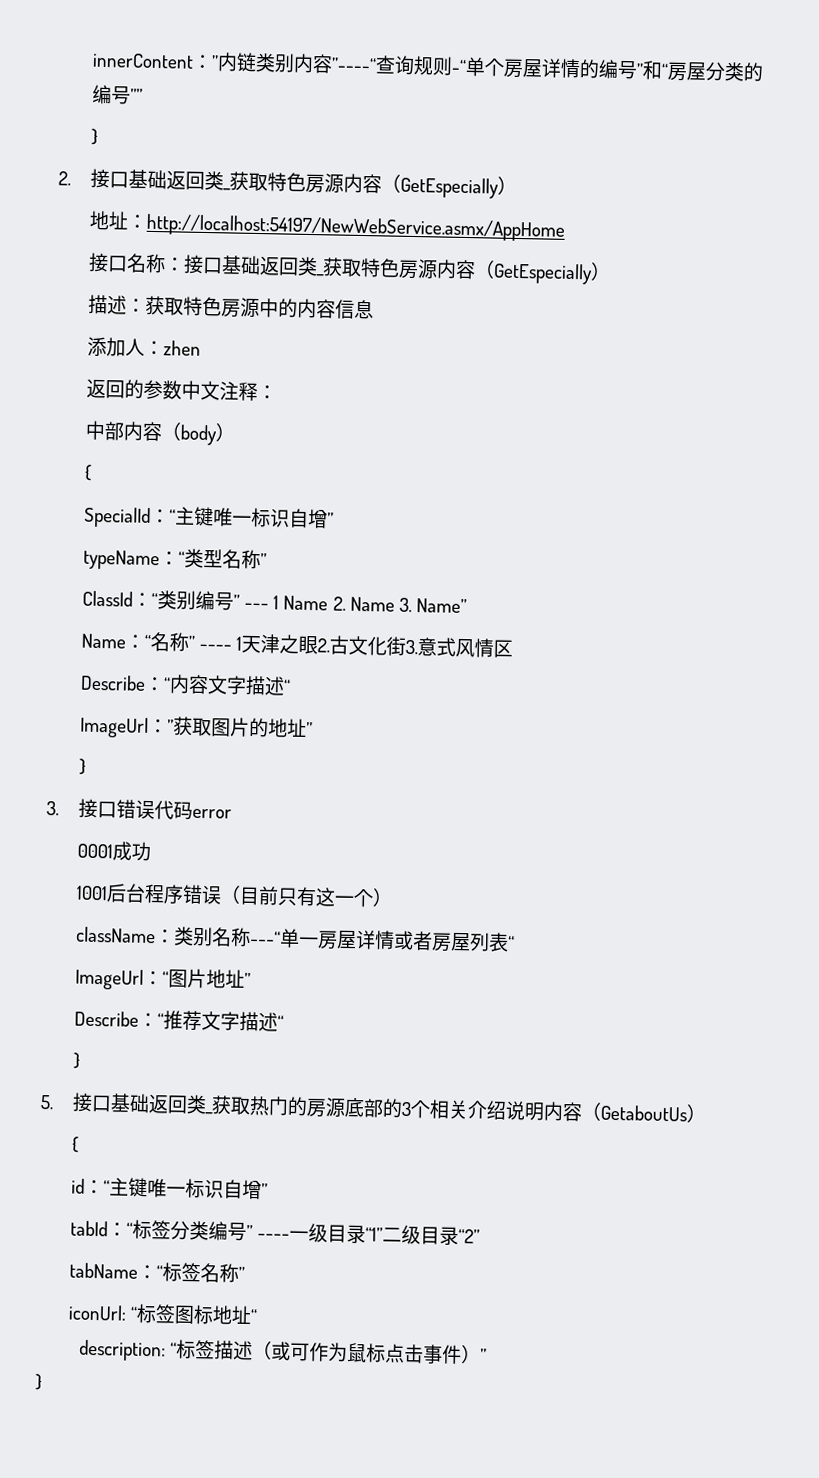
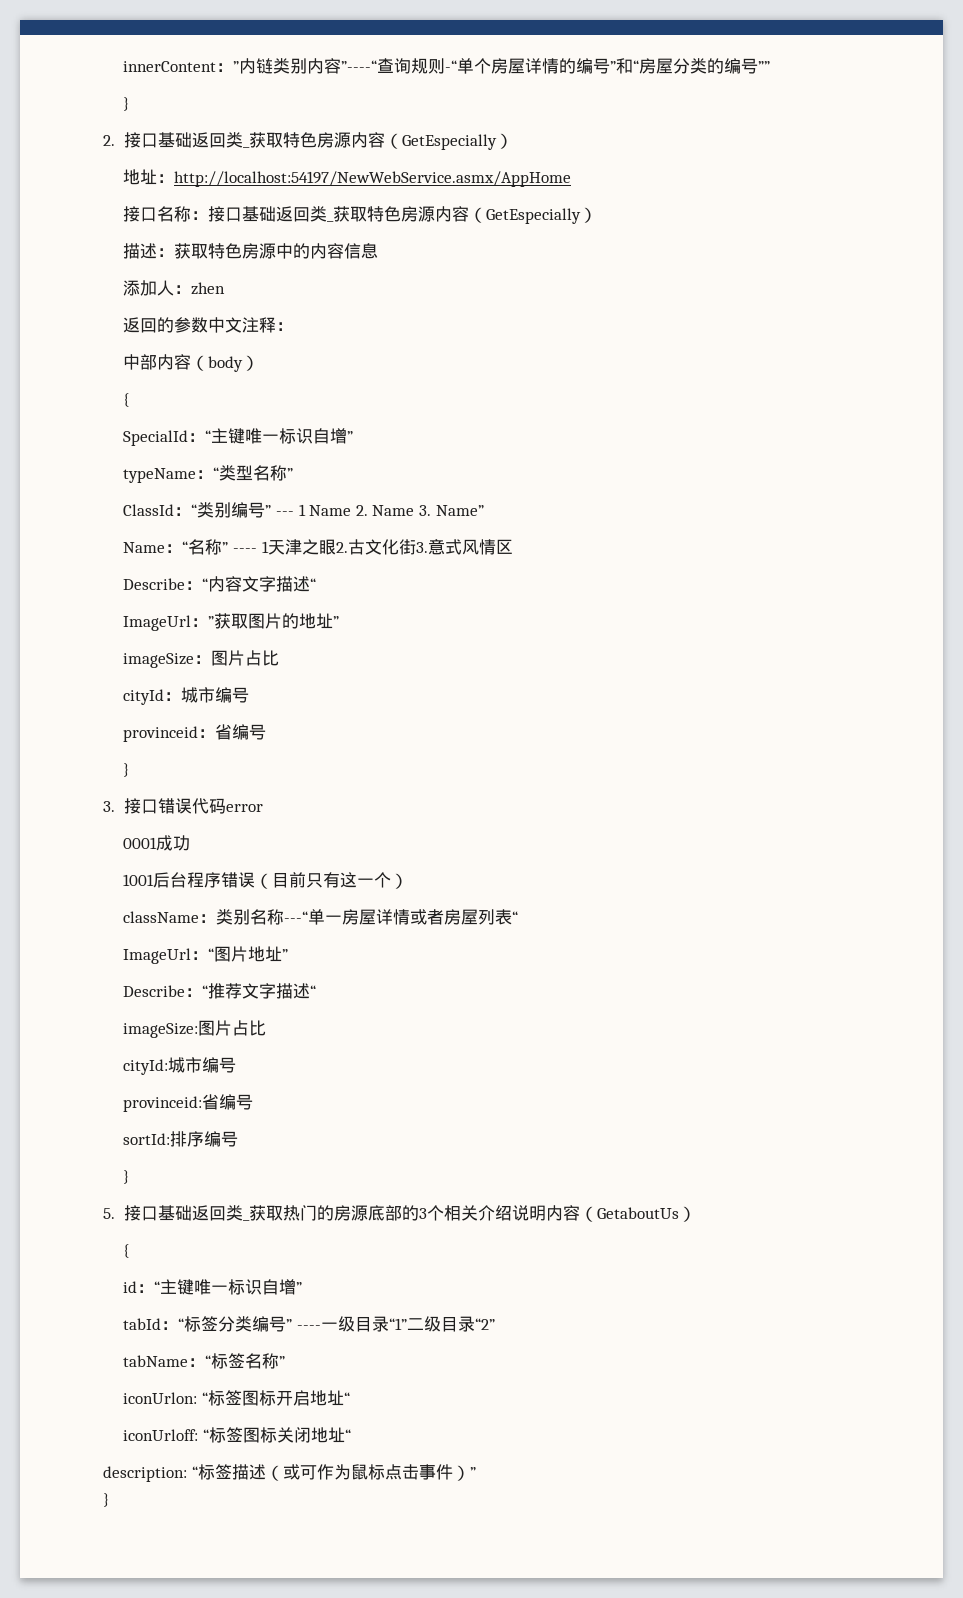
(314, 729) none -> [123,650,280,668] [123,687,250,705] [123,724,267,742] // imageSize：图片占比 // cityId：城市编号 // provinceid：省编号
(285, 1022) none -> [123,1020,267,1038] [123,1057,237,1075] [123,1094,254,1112] [123,1131,239,1147] // imageSize:图片占比 // cityId:城市编号 // provinceid:省编号 // sortId:排序编号
[68,1303,215,1325] iconUrl: “标签图标 -> [123,1390,351,1406] [123,1427,312,1443] iconUrlon: “标签图标开启地址“ // iconUrloff: “标签图标关闭

